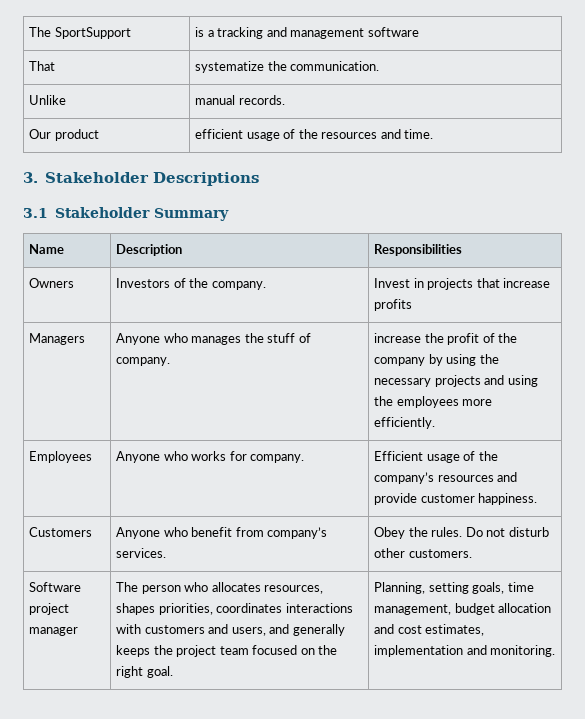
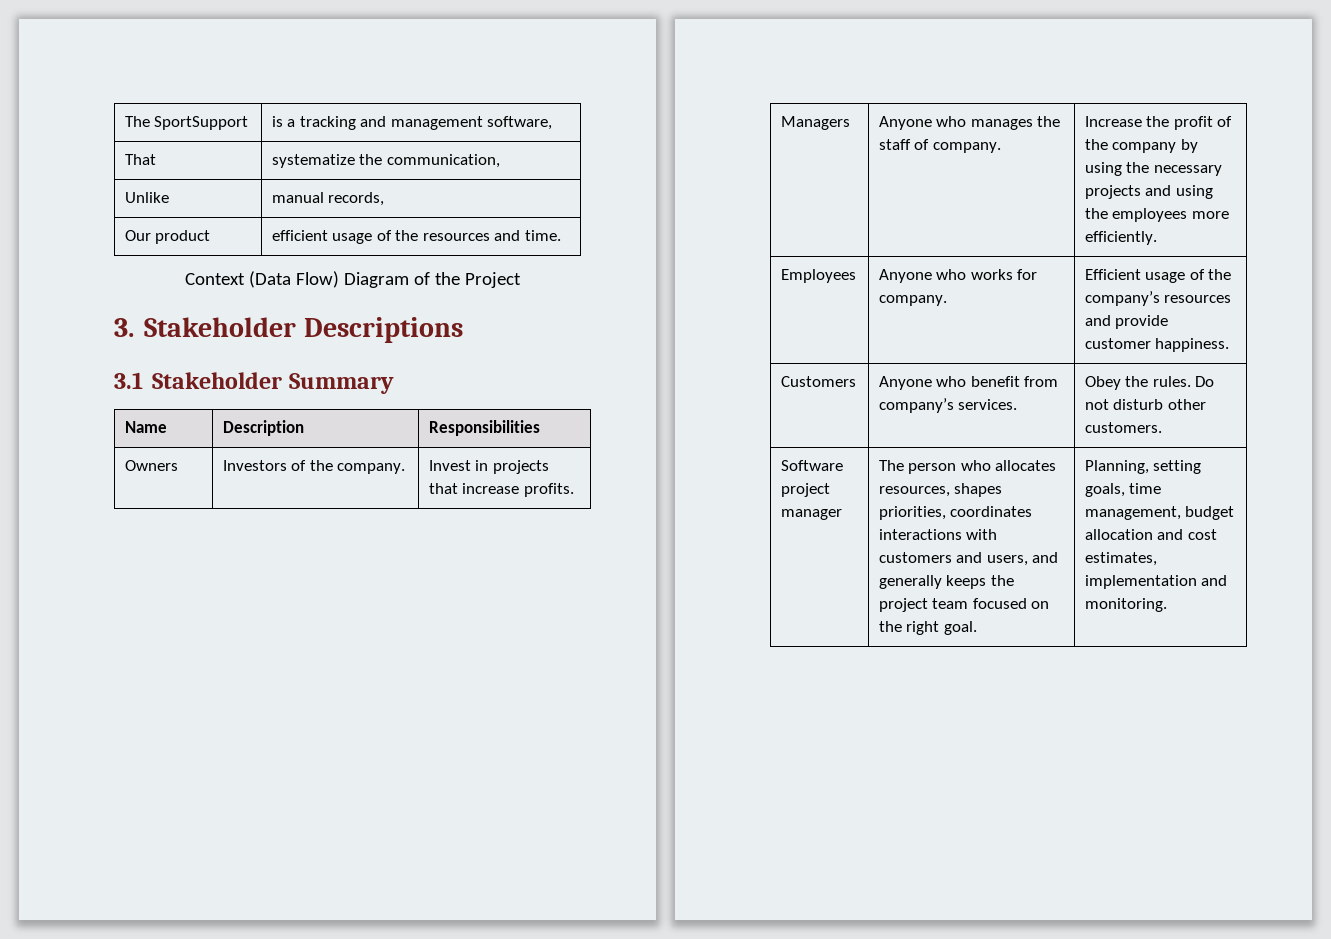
[367,27,419,37] software -> [487,116,553,130] software,
[290,61,380,71] communication. -> [386,154,500,168] communication,
[238,95,285,105] records. -> [328,192,385,206] records,
(434, 134) none -> [185,271,521,288] // Context (Data Flow) Diagram of the Project
[374,299,413,311] profits -> [523,483,574,497] profits.
[267,333,296,343] stuff -> [878,139,911,150] staff
[374,333,422,343] increase -> [1084,116,1142,127] Increase

